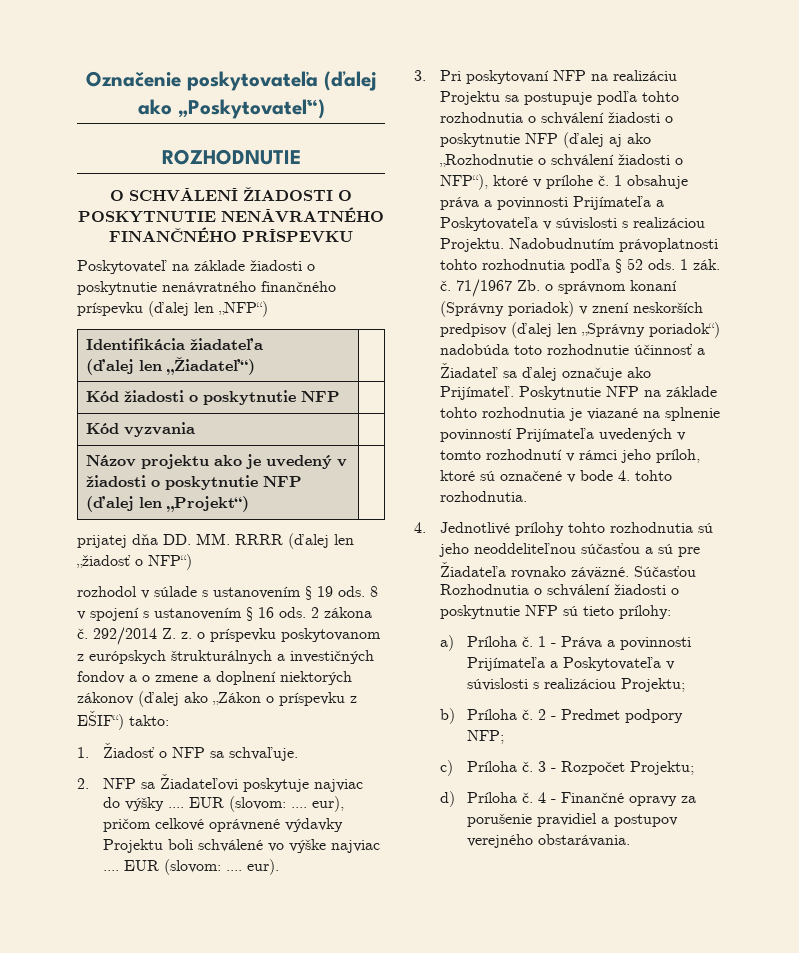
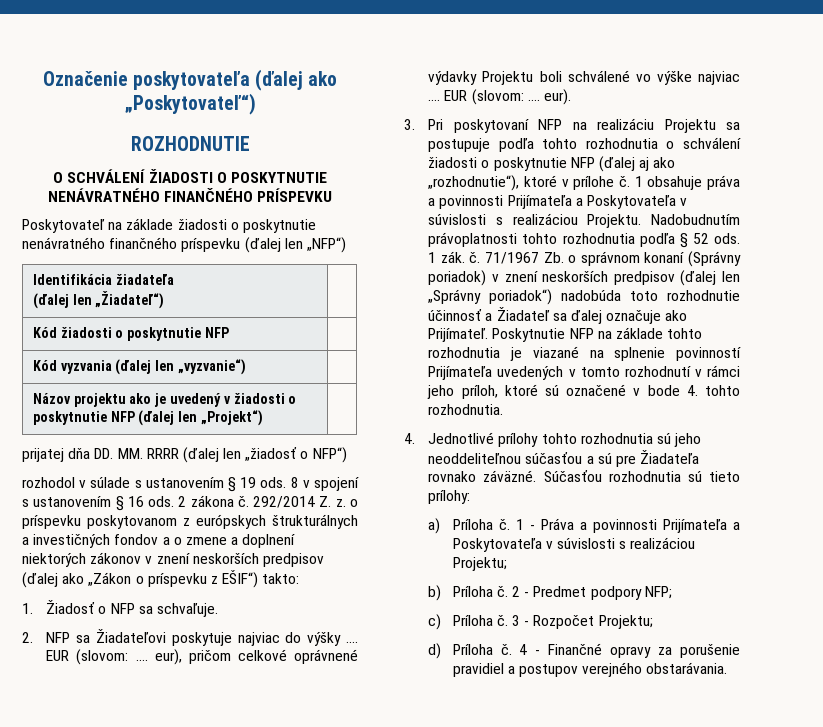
(195, 429) none -> [115,359,246,375] (ďalej len „vyzvanie“)
(134, 698) none -> [145,553,324,567] v znení neskorších predpisov
[440,154,684,168] [440,174,489,190] „Rozhodnutie o schválení žiadosti o NFP“), -> [428,175,520,191] „rozhodnutie“),
[440,584,680,597] [440,605,559,619] Rozhodnutia o schválení žiadosti o poskytnutie NFP -> [608,471,681,482] rozhodnutia

